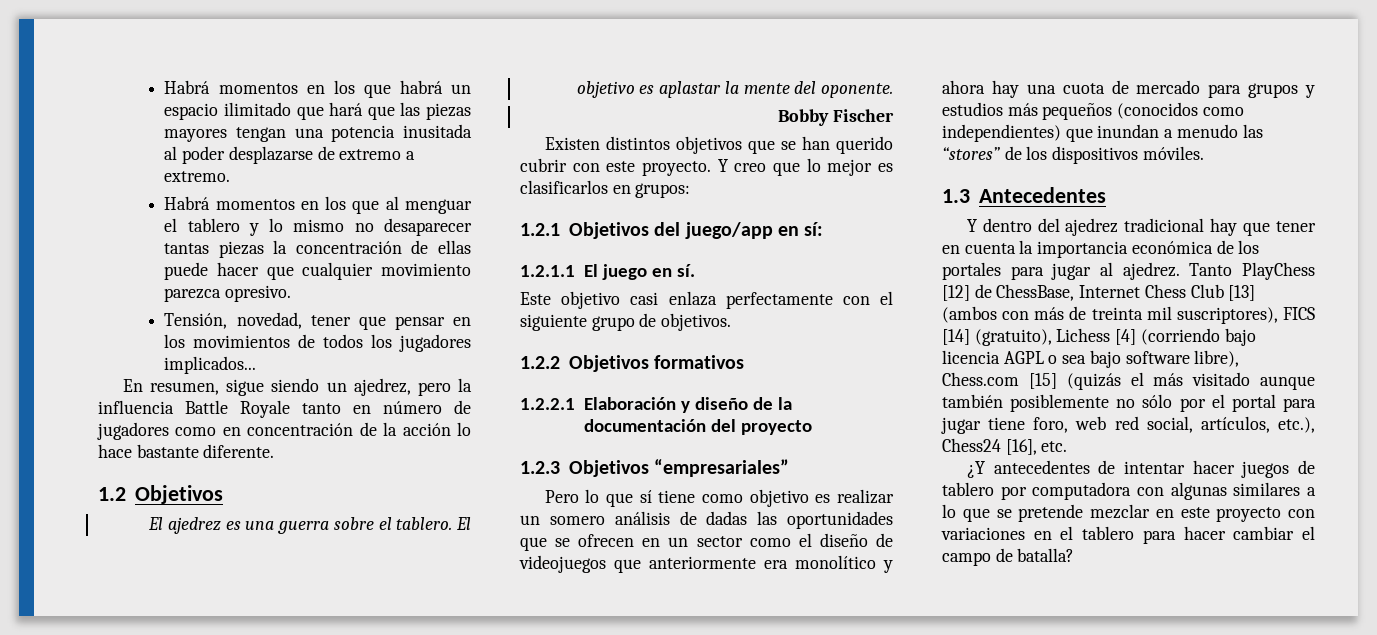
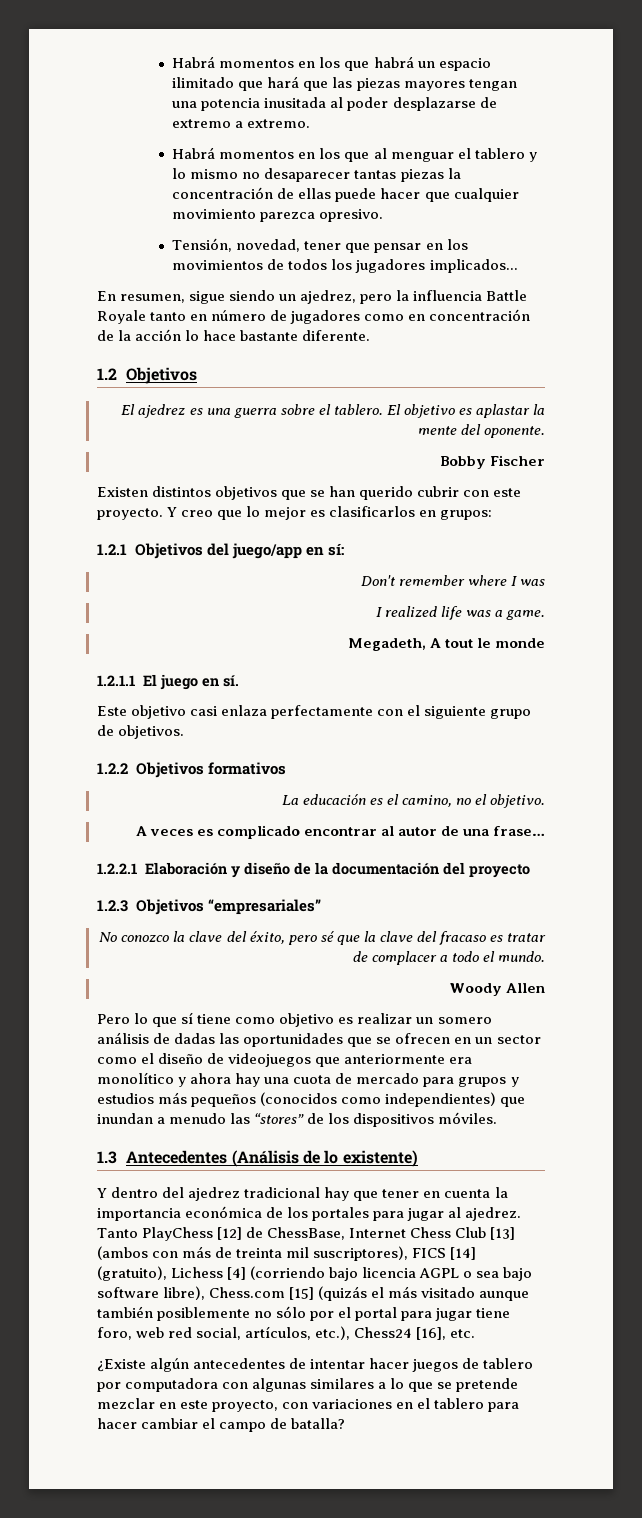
(824, 229) none -> [360,575,545,586] [375,606,545,620] [347,638,545,651] // Don't remember where I was // I realized life was a game. // Megadeth, A tout le monde
(745, 362) none -> [281,794,545,808] [135,825,545,839] // La educación es el camino, no el objetivo. // A veces es complicado encontrar al autor de una frase…
(790, 468) none -> [99,931,547,945] [352,951,545,965] [449,983,545,996] // No conozco la clave del éxito, pero sé que la clave del fracaso es tratar de complacer a todo el mundo. // Woody Allen
(1106, 195) none -> [231,1150,418,1167] (Análisis de lo existente)
[966,461,985,478] ¿Y -> [97,1358,190,1372] ¿Existe algún
[1216,507,1282,522] proyecto -> [212,1400,279,1412] proyecto,

